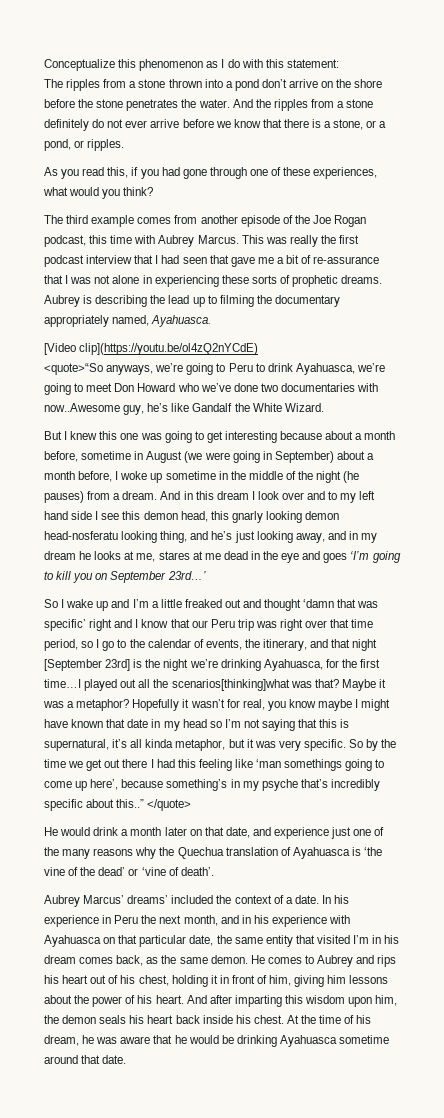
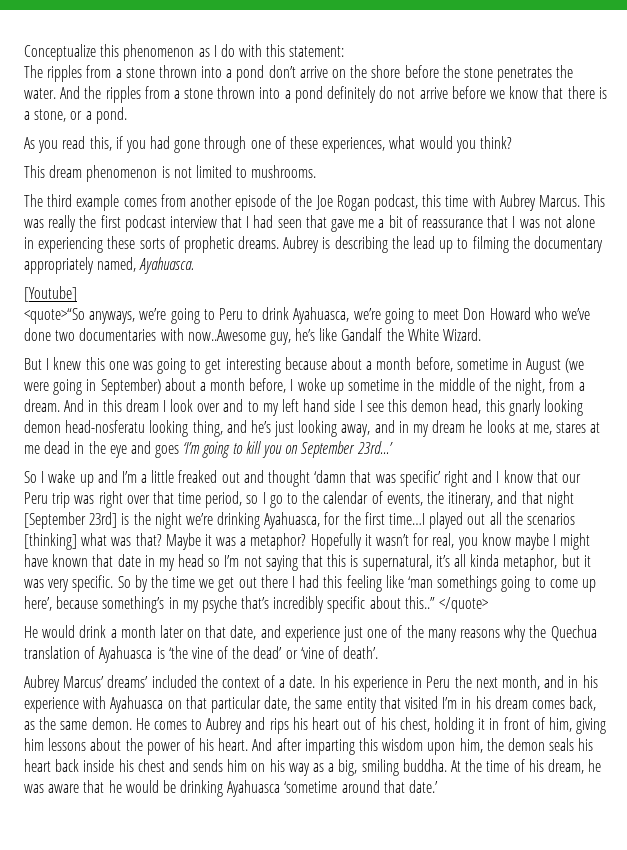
(374, 103) none -> [217,86,323,103] thrown into a pond
[125,120,148,128] ever -> (416, 93) none
[44,139,125,151] pond, or ripples. -> [95,107,127,124] pond.
(154, 191) none -> [24,165,317,182] // This dream phenomenon is not limited to mushrooms.
[313,256,380,264] re-assurance -> [421,219,483,228] reassurance
[44,343,259,355] [Video clip](https://youtu.be/ol4zQ2nYCdE) -> [24,286,77,302] [Youtube]
[316,471,360,483] [44,491,84,503] night (he pauses) -> [515,378,546,395] night,
[171,679,290,691] scenarios[thinking]what -> [526,513,575,525] [24,533,108,550] scenarios [thinking] what
[253,1015,284,1024] chest. -> [137,759,447,776] chest and sends him on his way as a big, smiling buddha.
[339,1035,390,1044] sometime -> [284,781,338,793] ‘sometime
[102,1055,127,1064] date. -> [409,780,439,793] date.’

